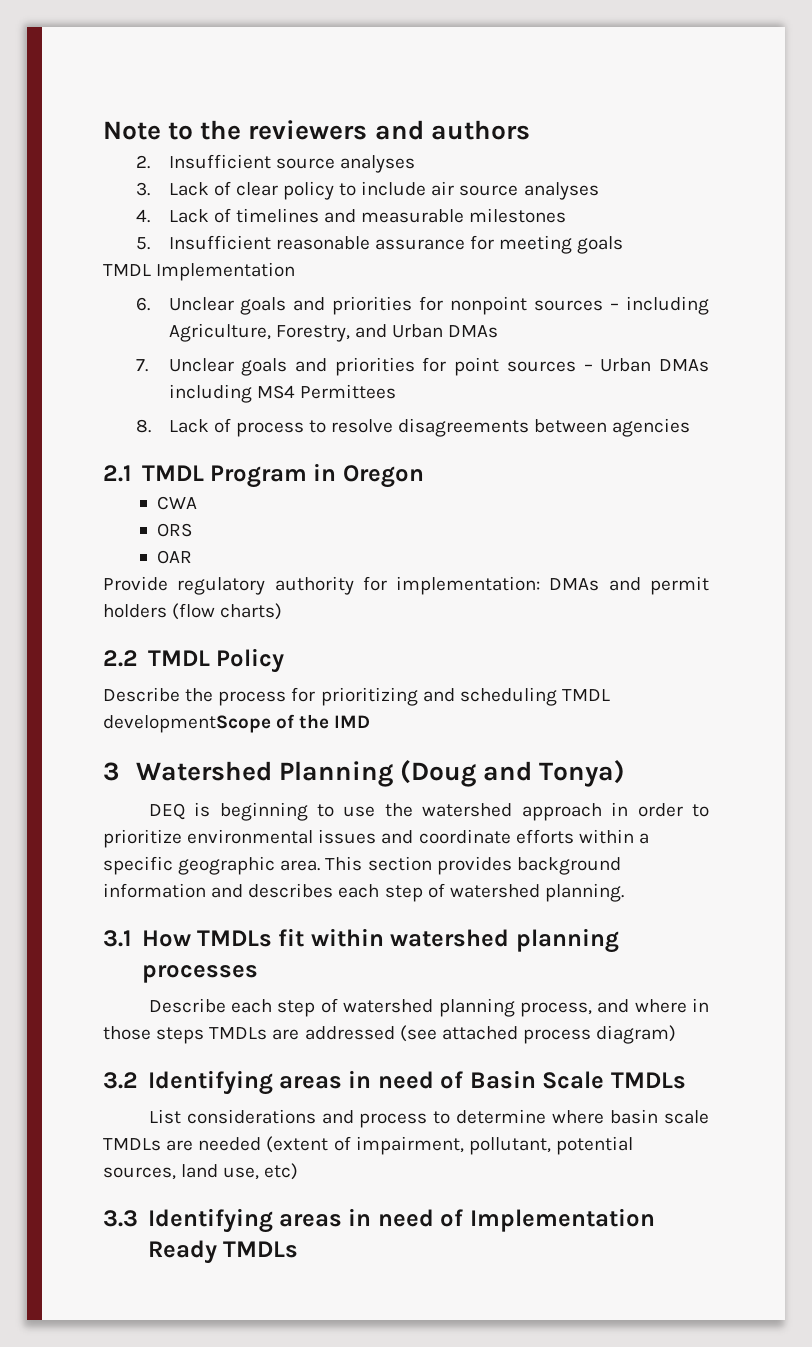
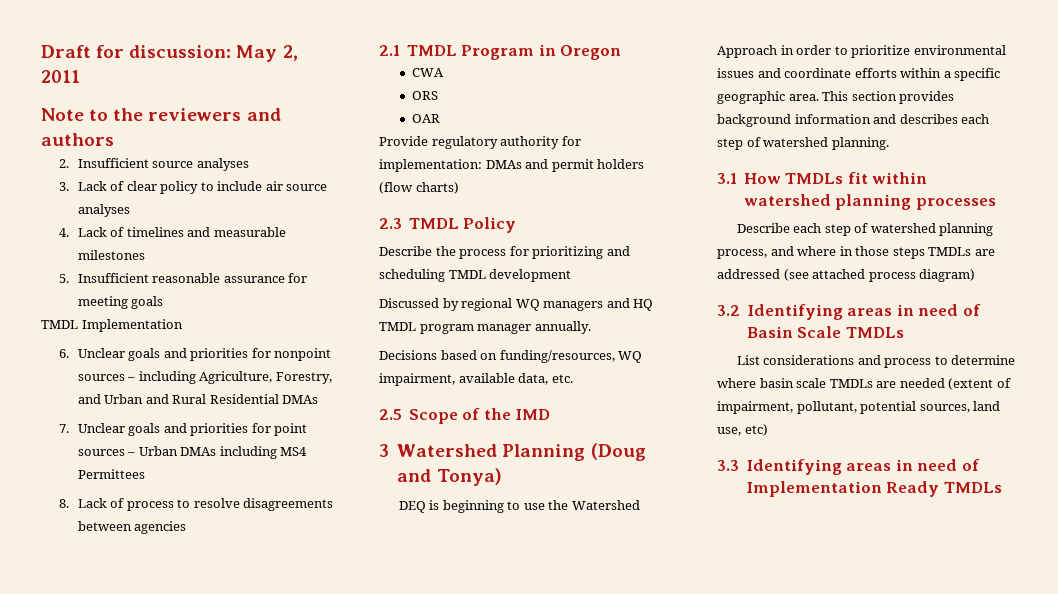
(103, 130) none -> [41,45,298,62] [41,70,80,83] Draft for discussion: May 2, 2011 //
(443, 331) none -> [145,394,279,404] and Rural Residential
[103,650,138,667] 2.2 -> [379,218,402,229] 2.3
[103,715,271,733] developmentScope -> [489,269,572,282] [379,298,654,311] [379,321,591,334] [379,350,643,363] [379,373,573,386] [379,409,458,424] development // Discussed by regional WQ managers and HQ TMDL program manager annually. // Decisions based on funding/resources, WQ impairment, available data, etc. // 2.5 Scope
[422,803,602,821] watershed approach -> [571,500,640,510] [717,45,777,58] Watershed Approach

